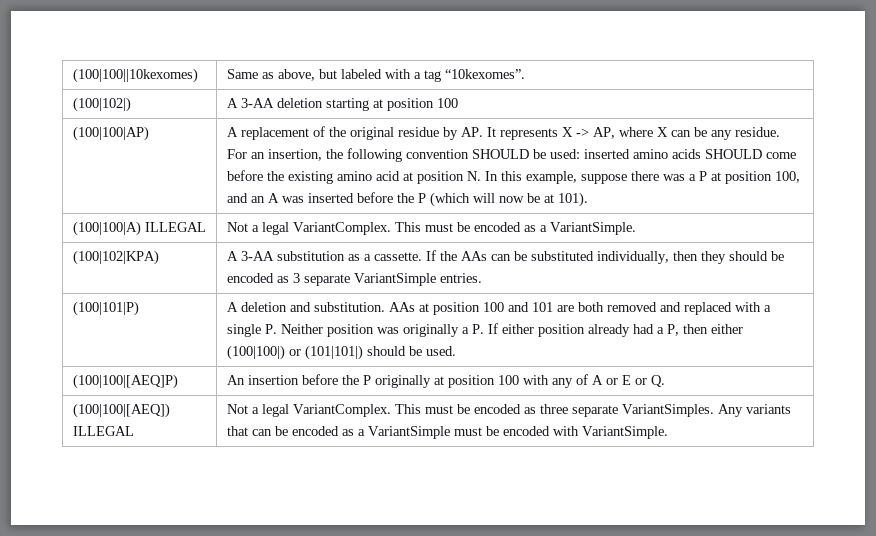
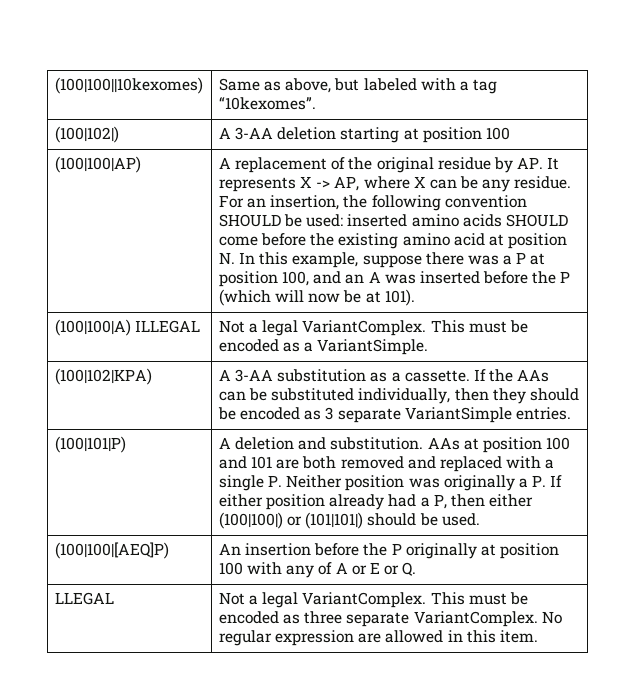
[72,403,170,418] [72,426,134,436] (100|100|[AEQ]) ILLEGAL -> [54,592,114,605] LLEGAL
[621,404,791,417] [226,426,668,439] VariantSimples. Any variants that can be encoded as a VariantSimple must be encoded with VariantSimple. -> [413,611,562,627] [218,630,538,646] VariantComplex. No regular expression are allowed in this item.

